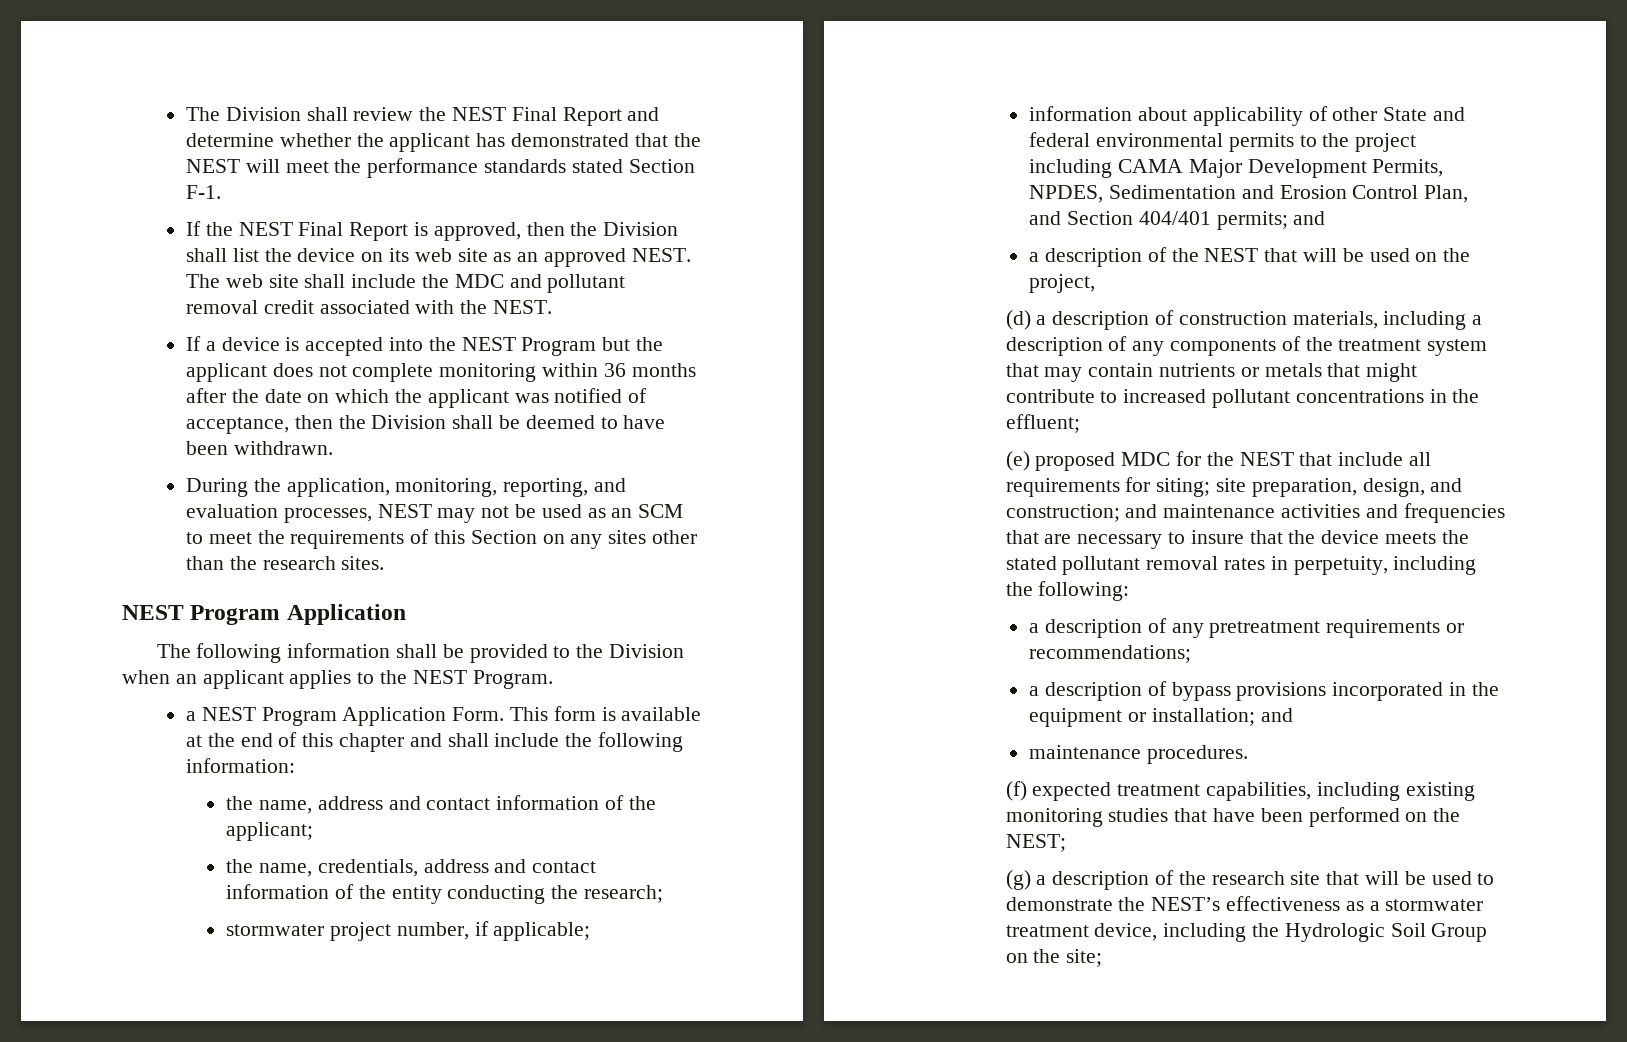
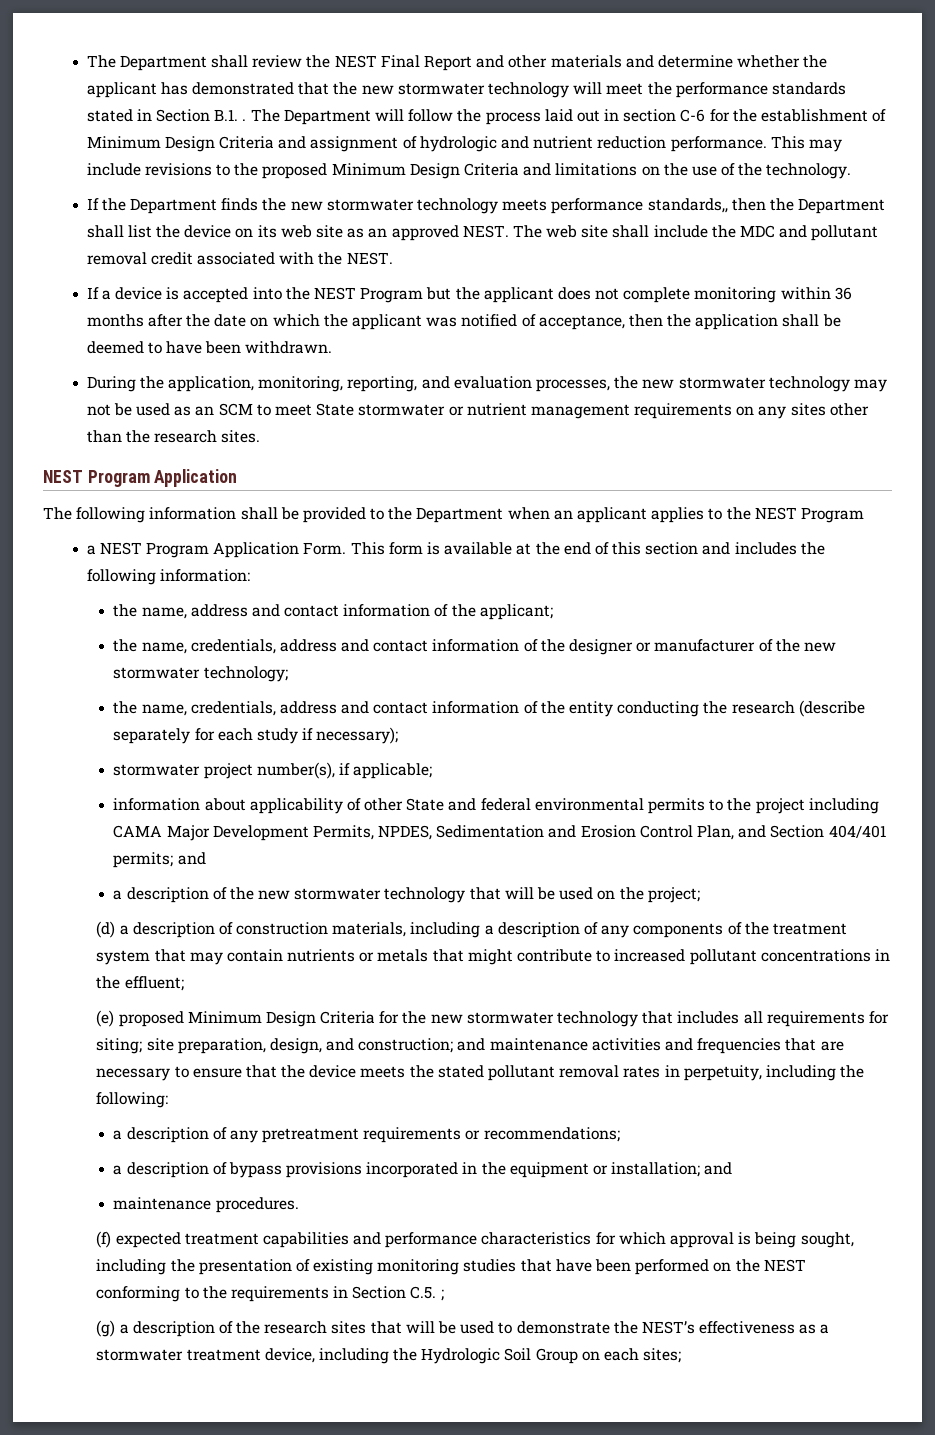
[185,107,301,121] The Division -> [86,55,207,71] The Department
(660, 114) none -> [508,55,654,68] other materials and
[185,159,240,173] NEST -> [361,82,570,98] new stormwater technology
[628,159,695,173] [185,185,221,199] [185,221,679,241] Section F-1. // If the NEST Final Report is approved, then the Division -> [136,109,887,125] [86,136,842,152] [86,163,852,179] [86,198,886,214] in Section B.1. . The Department will follow the process laid out in section C-6 for the establishment of Minimum Design Criteria and assignment of hydrologic and nutrient reduction performance. This may include revisions to the proposed Minimum Design Criteria and limitations on the use of the technology. // If the Department finds the new stormwater technology meets performance standards,, then the Department
[371,415,447,429] Division -> [695,314,779,330] application
[377,504,432,518] NEST -> [614,376,850,392] the new stormwater technology
[257,529,537,549] the requirements of this Section -> [316,403,733,419] State stormwater or nutrient management requirements
[609,644,685,658] Division -> [416,507,504,523] Department
[472,670,553,689] Program. -> [800,507,864,523] Program
[338,733,560,752] chapter and shall include -> [645,542,797,555] section and includes
(314, 831) none -> [113,639,836,655] [113,666,288,682] // the name, credentials, address and contact information of the designer or manufacturer of the new stormwater technology;
[584,885,664,903] research; -> [731,700,865,717] [113,727,399,744] research (describe separately for each study if necessary);
[396,922,469,940] number, -> [256,762,335,779] number(s),
[1204,248,1259,262] NEST -> [258,887,466,903] new stormwater technology
[1029,274,1096,293] project, -> [647,887,700,903] project;
[1121,451,1404,466] MDC for the NEST that include -> [187,1011,740,1027] Minimum Design Criteria for the new stormwater technology that includes
[1190,530,1244,544] insure -> [192,1068,242,1078] ensure
[1205,782,1400,801] capabilities, including -> [262,1232,854,1248] [96,1259,310,1275] capabilities and performance characteristics for which approval is being sought, including the presentation of
[1005,834,1066,852] NEST; -> [763,1259,806,1272] [96,1286,444,1302] NEST conforming to the requirements in Section C.5. ;
[1290,871,1321,885] site -> [331,1321,367,1334] sites
[1033,949,1103,967] the site; -> [603,1348,682,1363] each sites;

